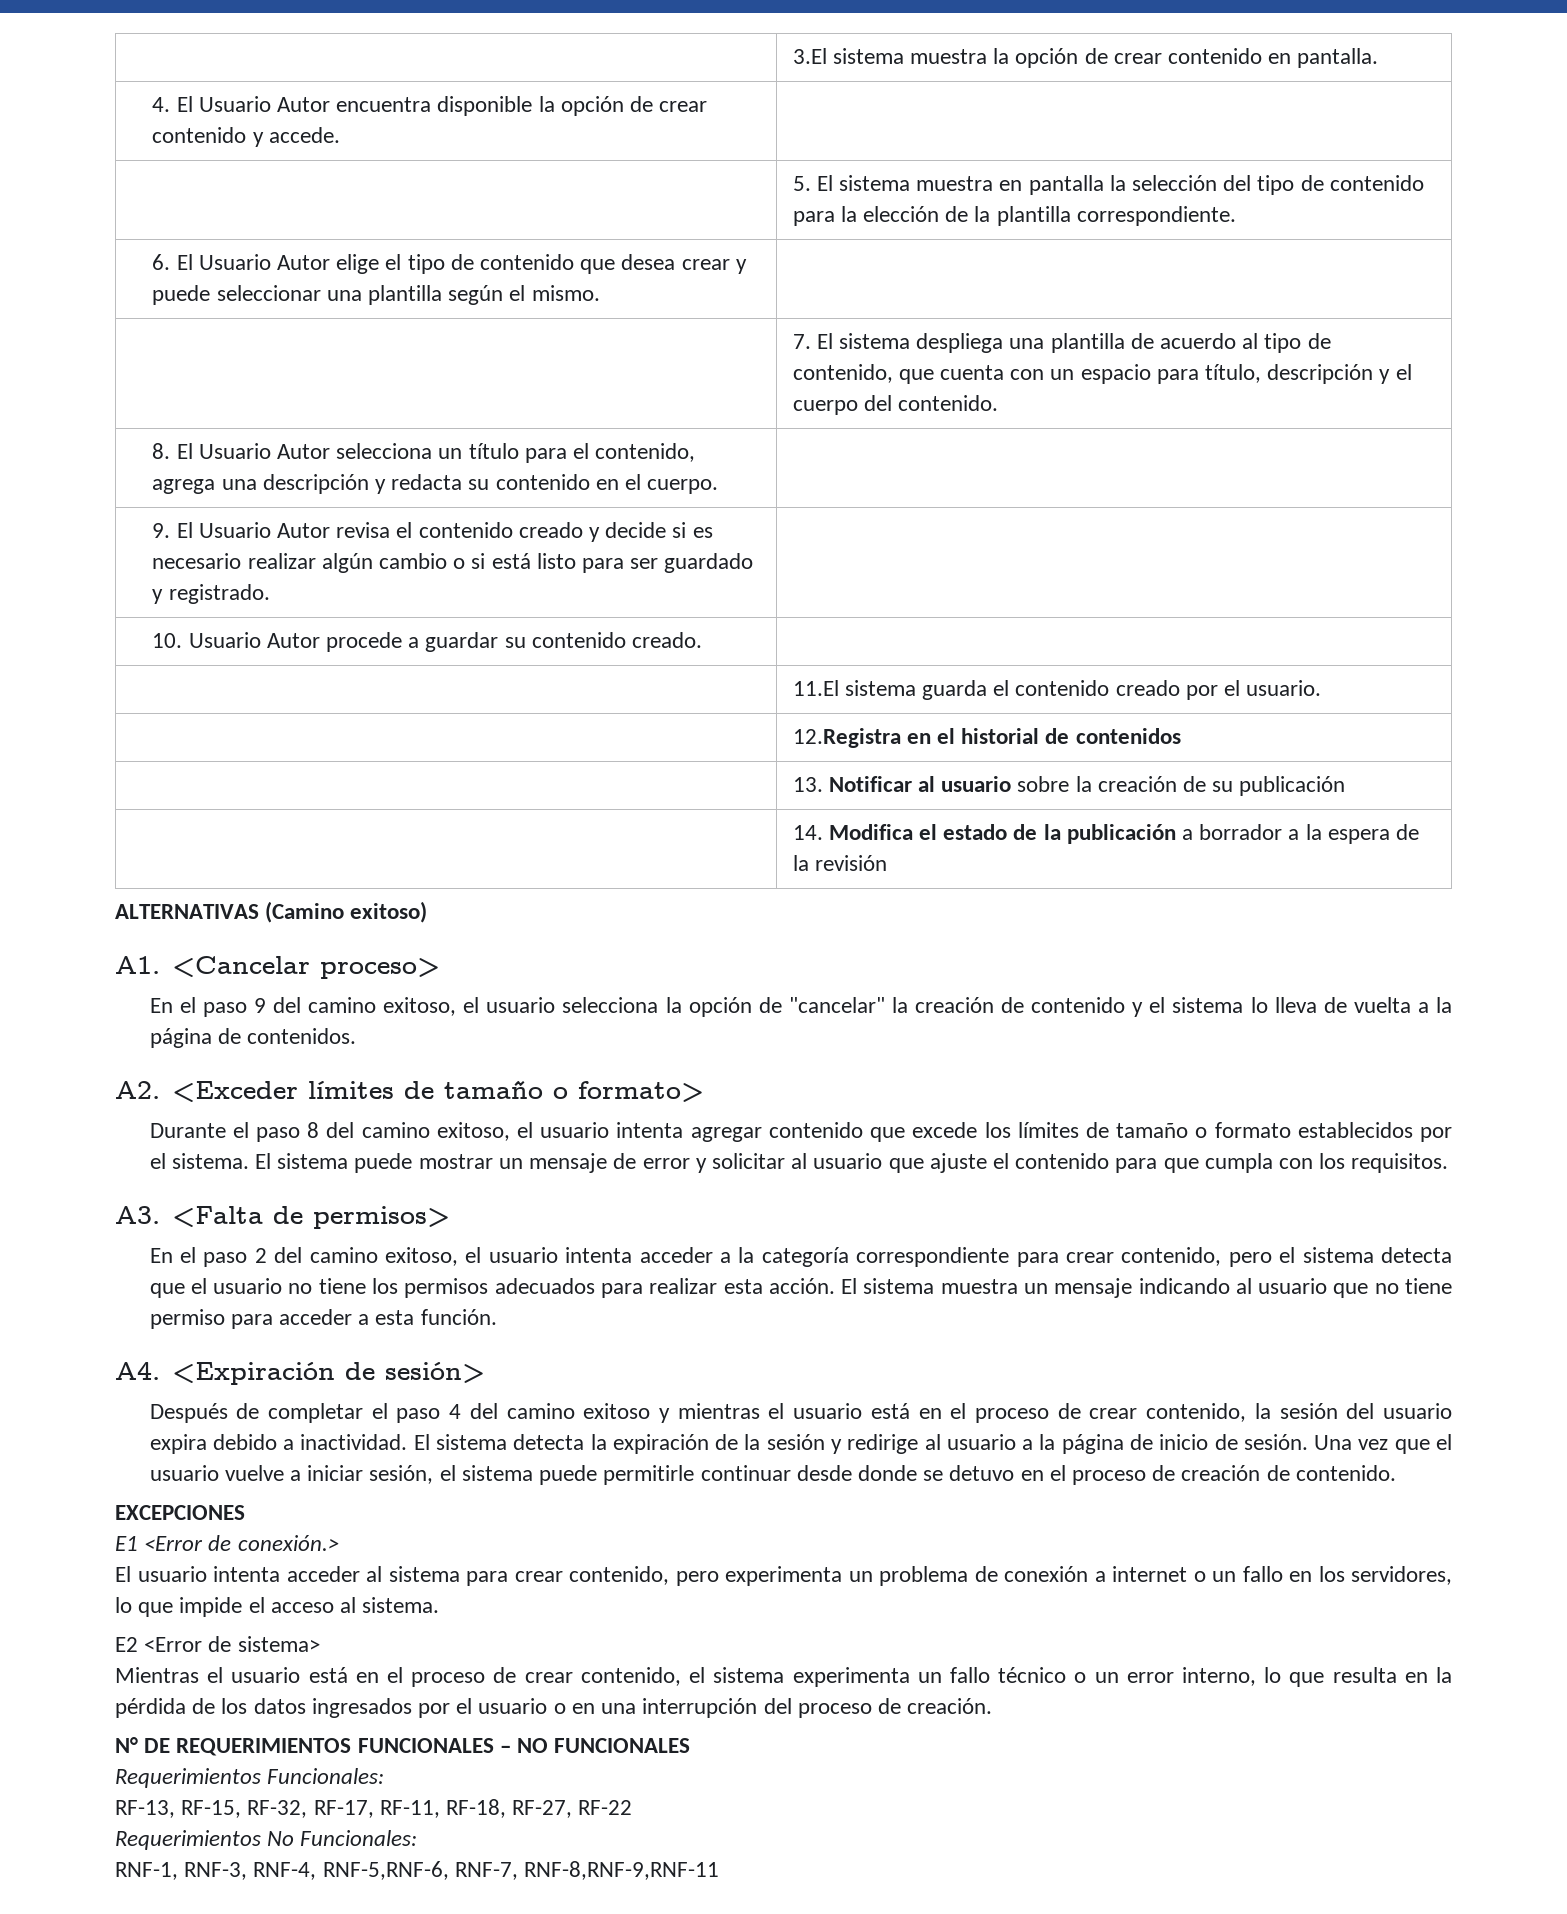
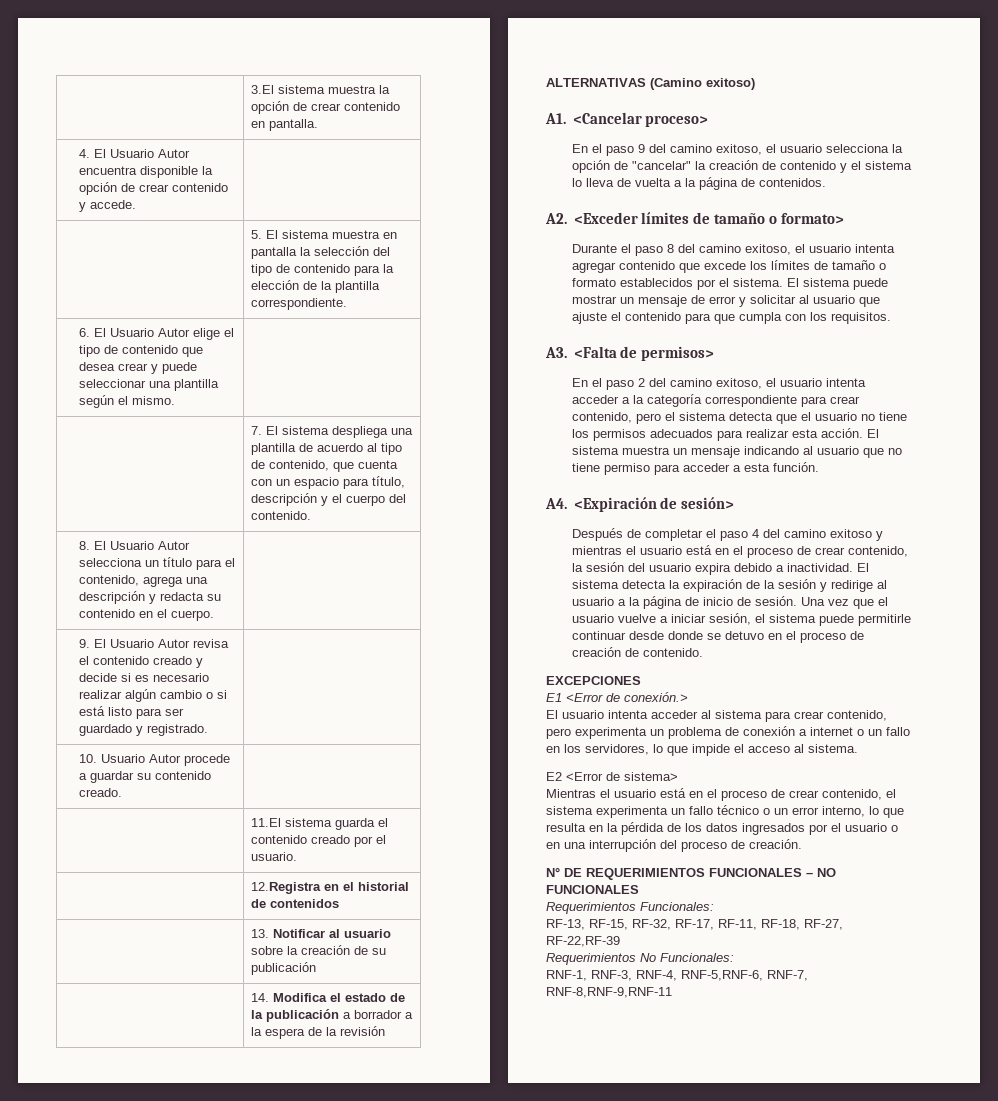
[578,1800,633,1815] RF-22 -> [546,936,620,947] RF-22,RF-39

